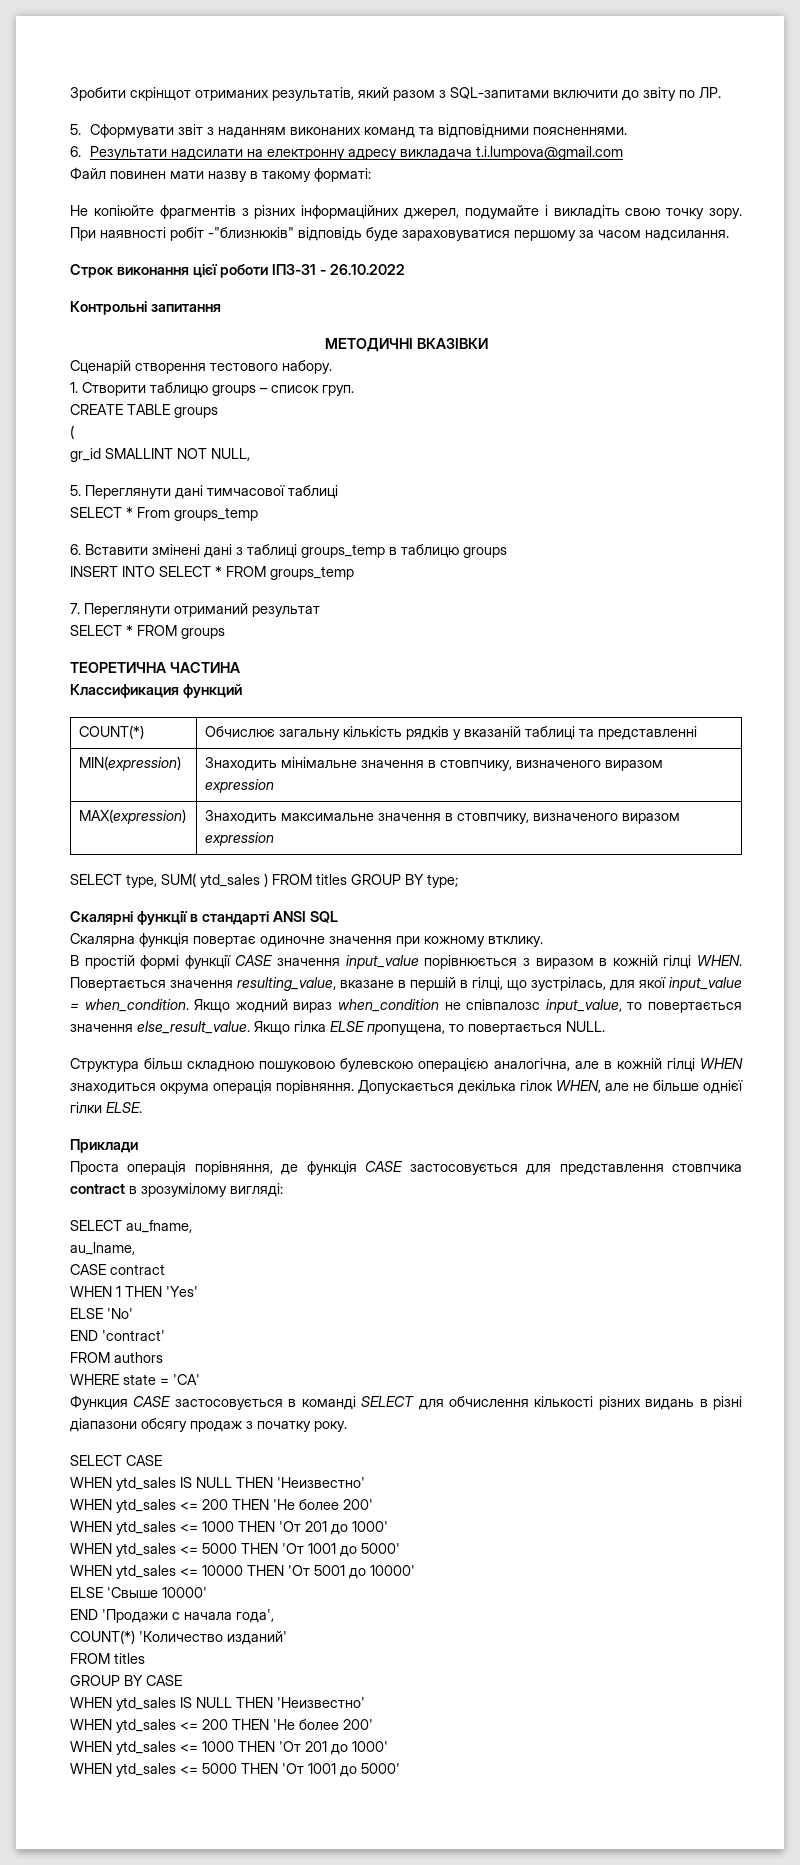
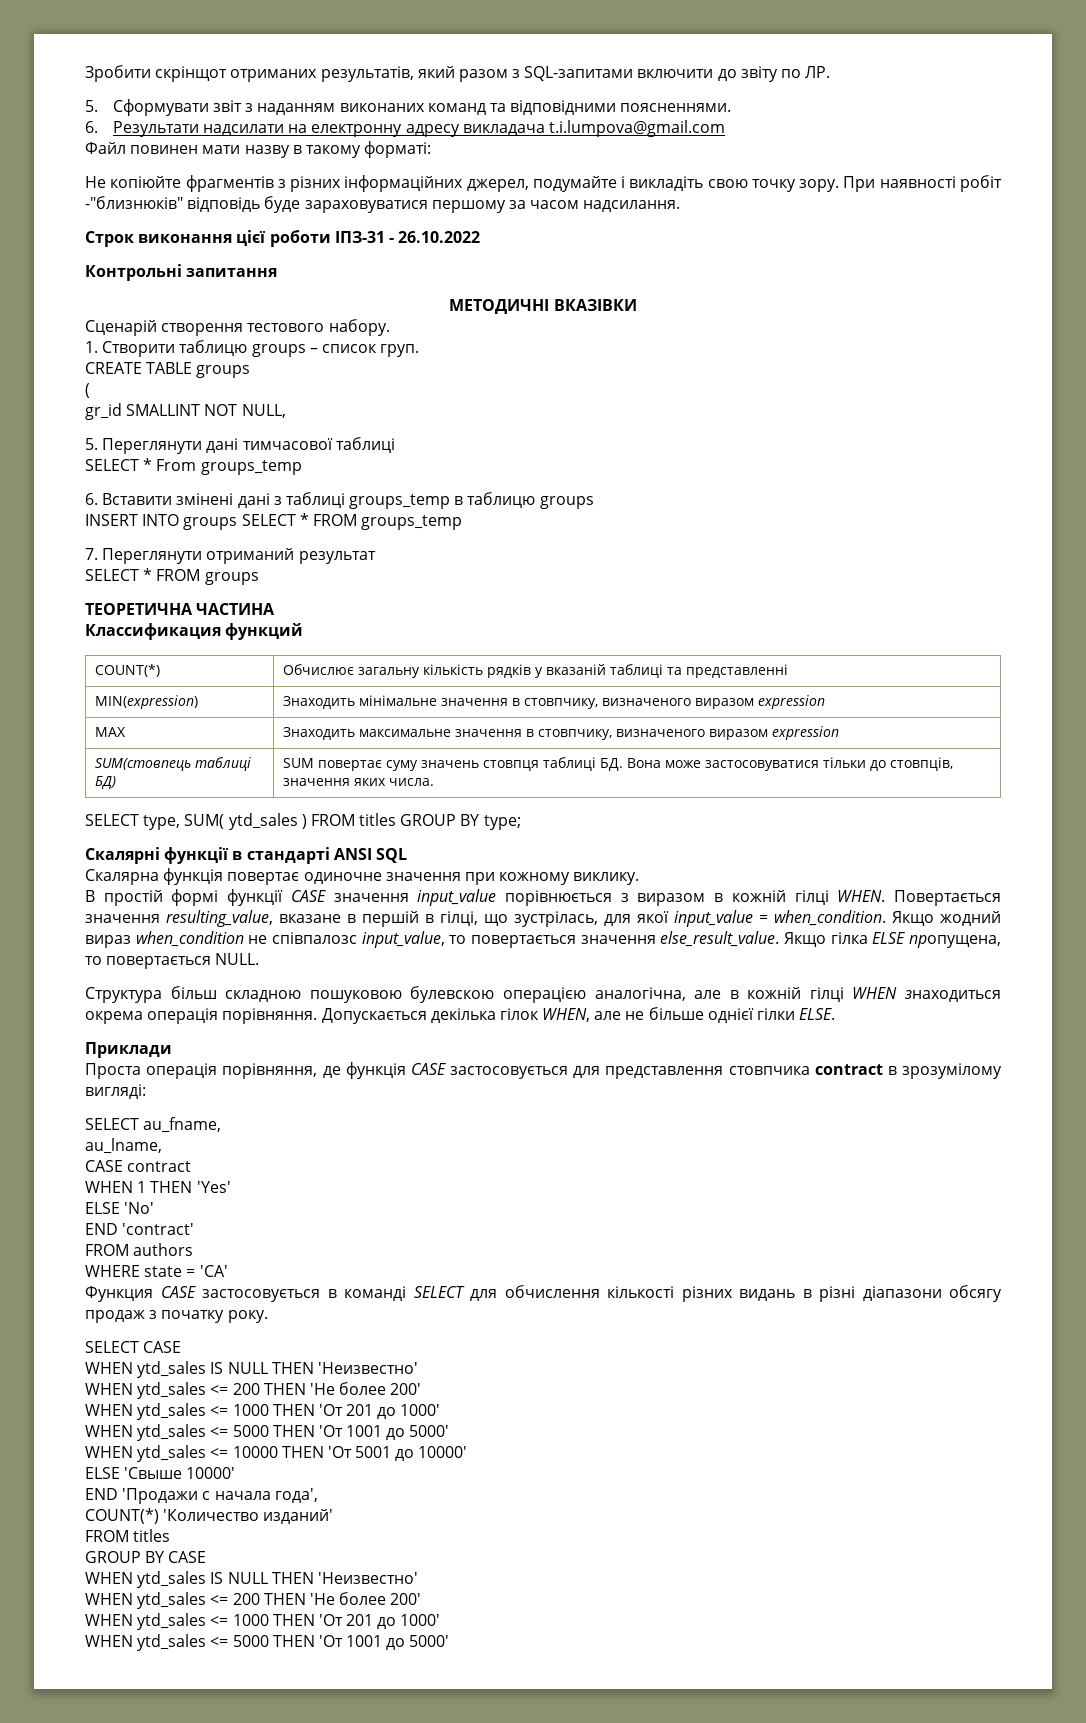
(155, 571) none -> [183,517,238,530] groups
[79,809,187,824] MAX(expression) -> [94,727,126,737] MAX
(275, 839) none -> [94,757,251,771] [94,776,116,789] [282,757,953,771] [282,778,434,786] // SUM(стовпець таблиці БД) | SUM повертає суму значень стовпця таблиці БД. Вона може застосовуватися тільки до стовпців, значення яких числа.
[488,936,543,947] втклику. -> [573,872,640,885] виклику.
[160,1083,209,1094] окрума -> [85,1011,143,1024] окрема

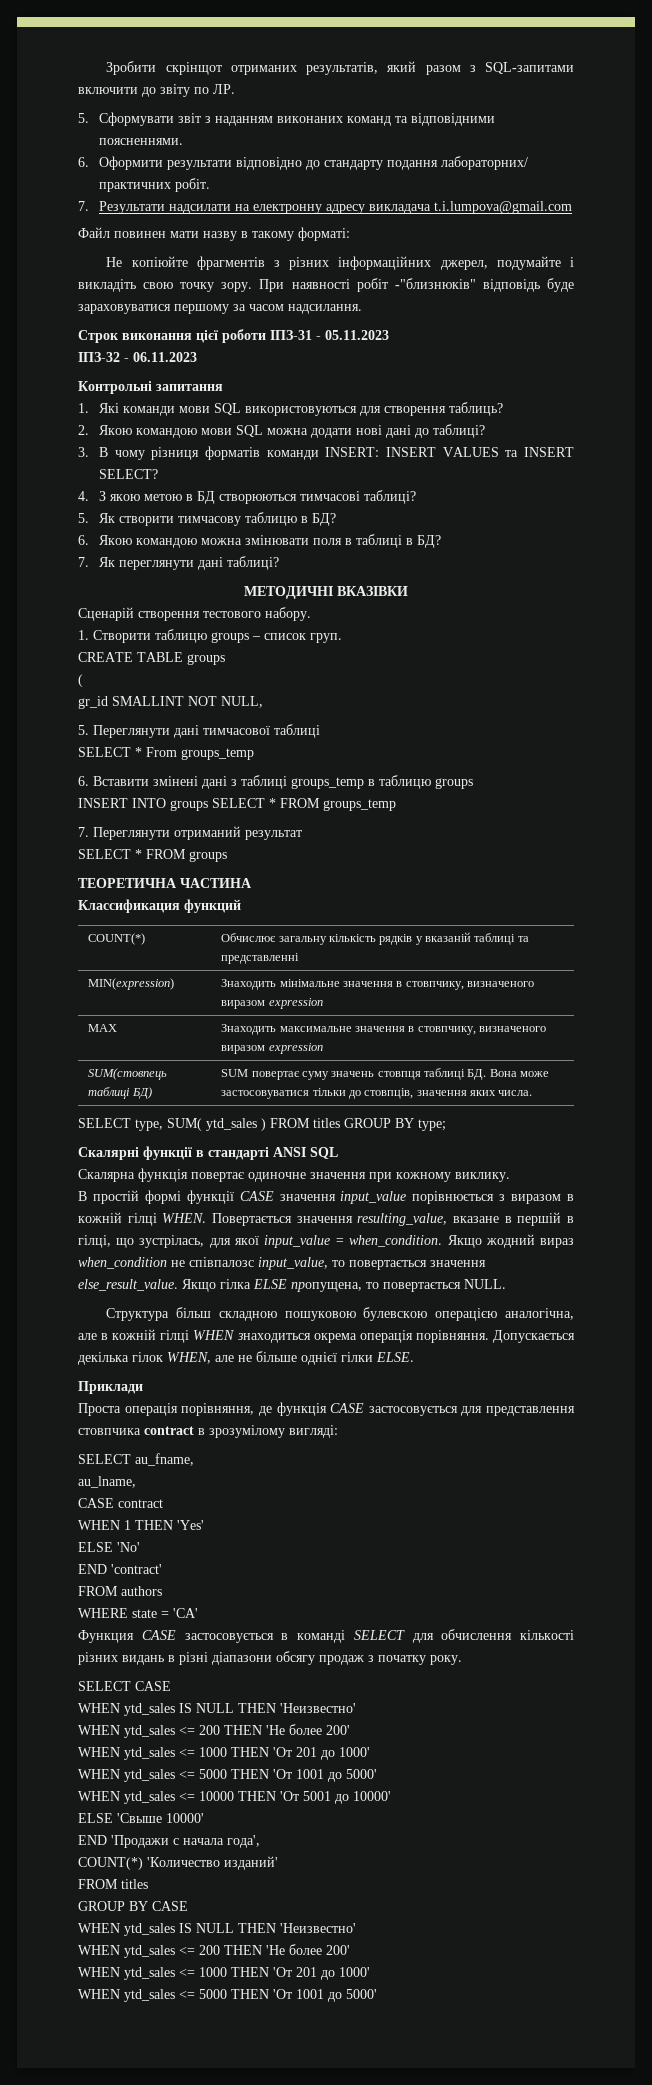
(98, 127) none -> [99,156,529,170] [99,178,211,192] [78,201,89,211] Оформити результати відповідно до стандарту подання лабораторних/ практичних робіт. // 7.
[398,231,481,243] [85,264,278,281] 26.10.2022 // Контрольні запитання -> [325,330,389,340] [78,352,197,362] [78,381,223,394] [78,402,504,416] [78,424,486,438] [78,446,574,460] [99,469,159,479] [78,490,417,504] [78,512,337,526] [78,534,442,548] [78,556,280,570] 05.11.2023 // ІПЗ-32 - 06.11.2023 // Контрольні запитання // 1. Які команди мови SQL використовуються для створення таблиць? // 2. Якою командою мови SQL можна додати нові дані до таблиці? // 3. В чому різниця форматів команди INSERT: INSERT VALUES та INSERT SELECT? // 4. З якою метою в БД створюються тимчасові таблиці? // 5. Як створити тимчасову таблицю в БД? // 6. Якою командою можна змінювати поля в таблиці в БД? // 7. Як переглянути дані таблиці?

